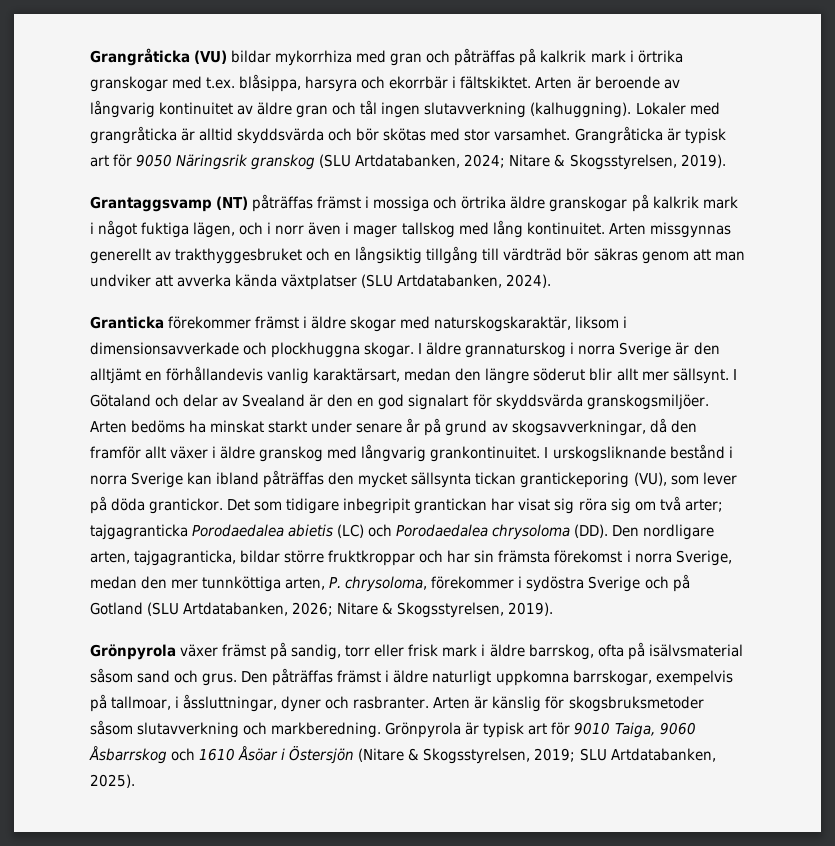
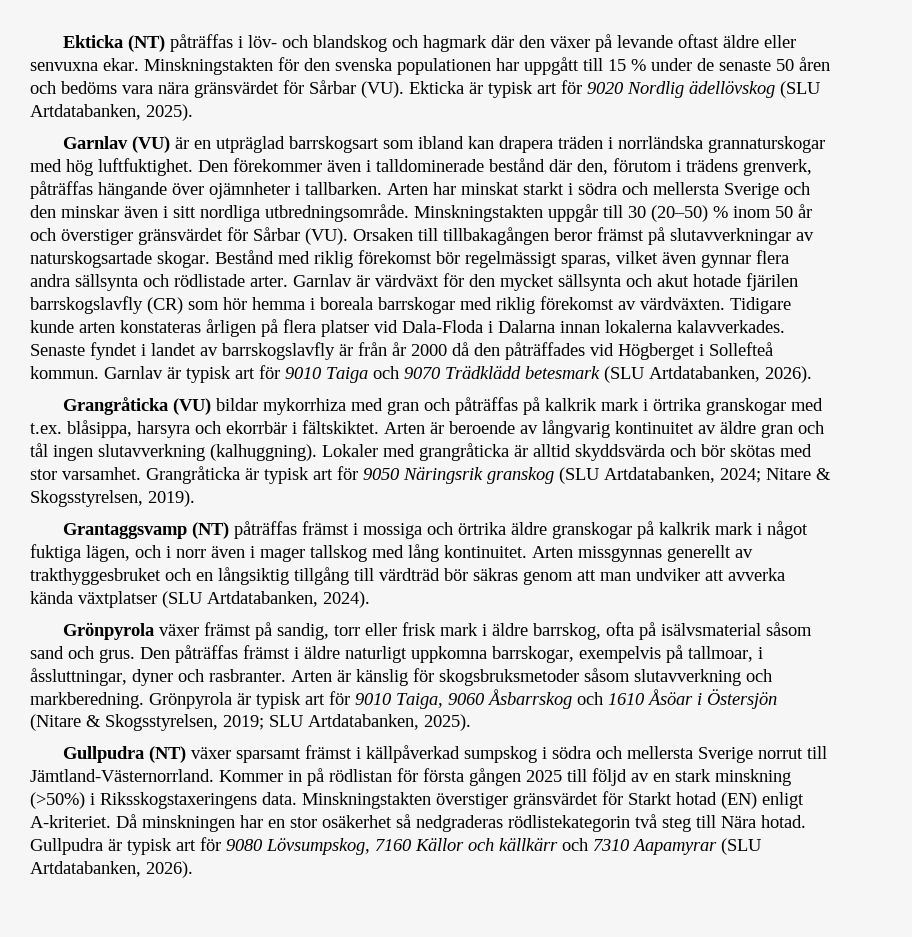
(90, 57) none -> [62,34,796,52] [30,57,830,75] [30,80,820,98] [30,104,193,121] [62,136,825,153] [30,158,812,176] [30,181,810,199] [30,204,812,222] [30,227,814,245] [30,250,789,268] [30,273,798,291] [30,296,791,314] [30,319,785,337] [30,342,773,360] [30,365,812,383] Ekticka (NT) påträffas i löv- och blandskog och hagmark där den växer på levande oftast äldre eller senvuxna ekar. Minskningstakten för den svenska populationen har uppgått till 15 % under de senaste 50 åren och bedöms vara nära gränsvärdet för Sårbar (VU). Ekticka är typisk art för 9020 Nordlig ädellövskog (SLU Artdatabanken, 2025). // Garnlav (VU) är en utpräglad barrskogsart som ibland kan drapera träden i norrländska grannaturskogar med hög luftfuktighet. Den förekommer även i talldominerade bestånd där den, förutom i trädens grenverk, påträffas hängande över ojämnheter i tallbarken. Arten har minskat starkt i södra och mellersta Sverige och den minskar även i sitt nordliga utbredningsområde. Minskningstakten uppgår till 30 (20–50) % inom 50 år och överstiger gränsvärdet för Sårbar (VU). Orsaken till tillbakagången beror främst på slutavverkningar av naturskogsartade skogar. Bestånd med riklig förekomst bör regelmässigt sparas, vilket även gynnar flera andra sällsynta och rödlistade arter. Garnlav är värdväxt för den mycket sällsynta och akut hotade fjärilen barrskogslavfly (CR) som hör hemma i boreala barrskogar med riklig förekomst av värdväxten. Tidigare kunde arten konstateras årligen på flera platser vid Dala-Floda i Dalarna innan lokalerna kalavverkades. Senaste fyndet i landet av barrskogslavfly är från år 2000 då den påträffades vid Högberget i Sollefteå kommun. Garnlav är typisk art för 9010 Taiga och 9070 Trädklädd betesmark (SLU Artdatabanken, 2026). //
[90,316,628,332] [90,342,720,358] [90,366,737,384] [90,394,709,410] [90,418,697,436] [90,444,733,462] [90,470,737,488] [90,496,723,514] [90,524,715,540] [90,550,732,566] [90,574,690,592] [90,602,554,618] // Granticka förekommer främst i äldre skogar med naturskogskaraktär, liksom i dimensionsavverkade och plockhuggna skogar. I äldre grannaturskog i norra Sverige är den alltjämt en förhållandevis vanlig karaktärsart, medan den längre söderut blir allt mer sällsynt. I Götaland och delar av Svealand är den en god signalart för skyddsvärda granskogsmiljöer. Arten bedöms ha minskat starkt under senare år på grund av skogsavverkningar, då den framför allt växer i äldre granskog med långvarig grankontinuitet. I urskogsliknande bestånd i norra Sverige kan ibland påträffas den mycket sällsynta tickan grantickeporing (VU), som lever på döda grantickor. Det som tidigare inbegripit grantickan har visat sig röra sig om två arter; tajgagranticka Porodaedalea abietis (LC) och Porodaedalea chrysoloma (DD). Den nordligare arten, tajgagranticka, bildar större fruktkroppar och har sin främsta förekomst i norra Sverige, medan den mer tunnköttiga arten, P. chrysoloma, förekommer i sydöstra Sverige och på Gotland (SLU Artdatabanken, 2026; Nitare & Skogsstyrelsen, 2019). -> (370, 599) none
(135, 781) none -> [62,745,827,763] [30,768,791,786] [30,791,804,809] [30,814,806,832] [30,837,761,855] [30,861,193,878] // Gullpudra (NT) växer sparsamt främst i källpåverkad sumpskog i södra och mellersta Sverige norrut till Jämtland-Västernorrland. Kommer in på rödlistan för första gången 2025 till följd av en stark minskning (>50%) i Riksskogstaxeringens data. Minskningstakten överstiger gränsvärdet för Starkt hotad (EN) enligt A-kriteriet. Då minskningen har en stor osäkerhet så nedgraderas rödlistekategorin två steg till Nära hotad. Gullpudra är typisk art för 9080 Lövsumpskog, 7160 Källor och källkärr och 7310 Aapamyrar (SLU Artdatabanken, 2026).

